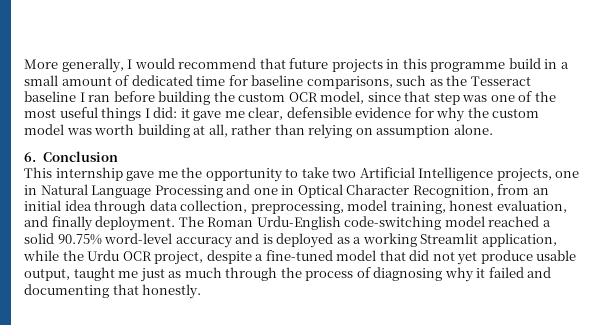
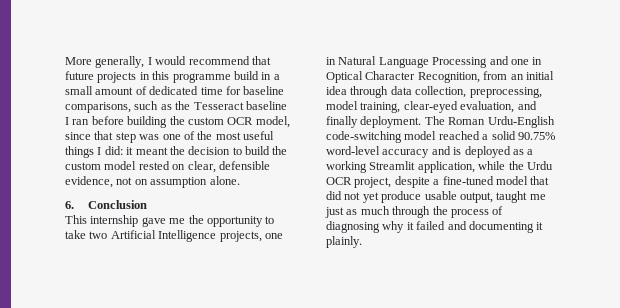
[193,107,540,122] [24,124,353,139] gave me clear, defensible evidence for why the custom model was worth building at all, rather than relying -> [135,146,288,155] [65,161,270,173] [65,176,133,188] meant the decision to build the custom model rested on clear, defensible evidence, not
[449,200,494,211] honest -> [403,101,458,113] clear-eyed
[112,284,202,299] that honestly. -> [536,222,544,230] [326,236,362,248] it plainly.

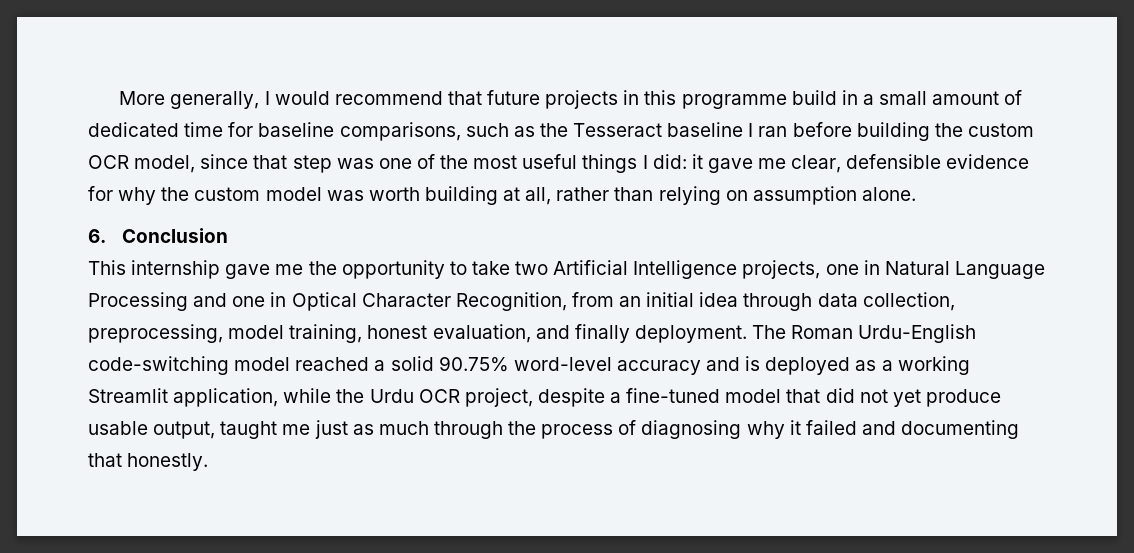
[135,146,288,155] [65,161,270,173] [65,176,133,188] meant the decision to build the custom model rested on clear, defensible evidence, not -> [707,154,1030,173] [88,186,721,205] gave me clear, defensible evidence for why the custom model was worth building at all, rather than relying
[403,101,458,113] clear-eyed -> [367,325,428,339] honest
[536,222,544,230] [326,236,362,248] it plainly. -> [88,453,209,471] that honestly.

